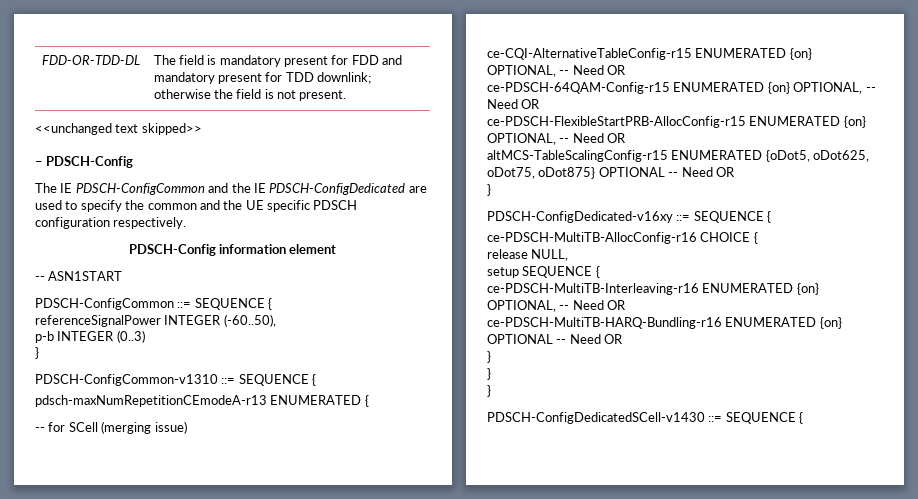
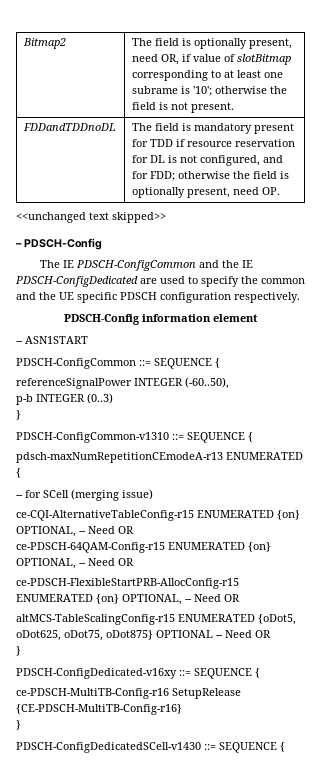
[41,55,140,65] FDD-OR-TDD-DL -> [22,38,66,49] [131,38,292,49] [131,54,291,65] [131,70,283,81] [131,86,287,96] [131,102,234,113] [22,123,116,131] Bitmap2 | The field is optionally present, need OR, if value of slotBitmap corresponding to at least one subrame is '10'; otherwise the field is not present. // FDDandTDDnoDL
[351,55,403,65] [153,72,372,84] [153,89,347,101] FDD and mandatory present for TDD downlink; otherwise the field is not present. -> [149,139,295,147] [131,155,283,166] [131,171,289,181] [131,187,280,198] TDD if resource reservation for DL is not configured, and for FDD; otherwise the field is optionally present, need OP.
[487,232,758,244] [487,249,569,261] [487,266,600,278] [487,283,819,295] [487,300,627,312] [487,317,842,329] [487,334,624,344] [487,351,491,363] [487,368,491,380] ce-PDSCH-MultiTB-AllocConfig-r16 CHOICE { // release NULL, // setup SEQUENCE { // ce-PDSCH-MultiTB-Interleaving-r16 ENUMERATED {on} OPTIONAL, -- Need OR // ce-PDSCH-MultiTB-HARQ-Bundling-r16 ENUMERATED {on} OPTIONAL -- Need OR // } // } -> [16,688,241,699] [16,704,182,715] ce-PDSCH-MultiTB-Config-r16 SetupRelease {CE-PDSCH-MultiTB-Config-r16}

